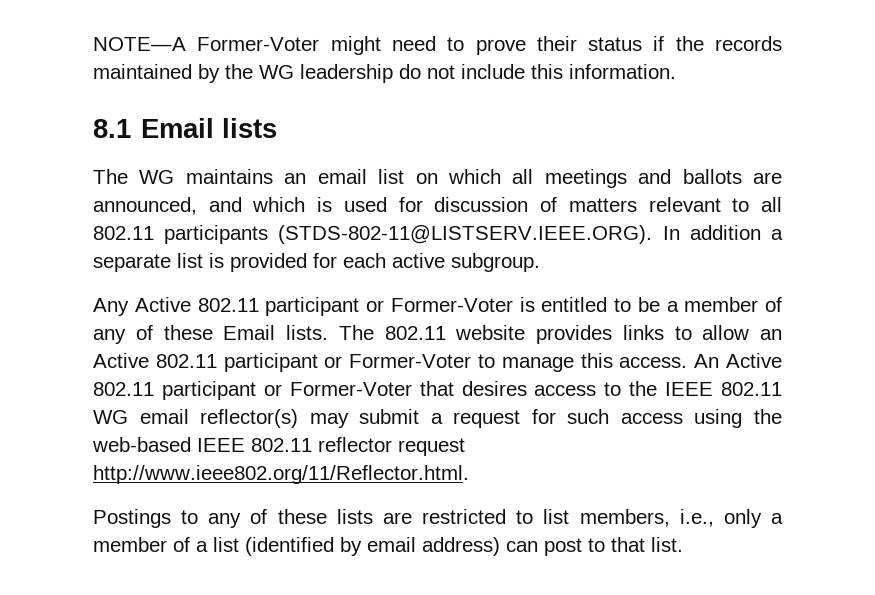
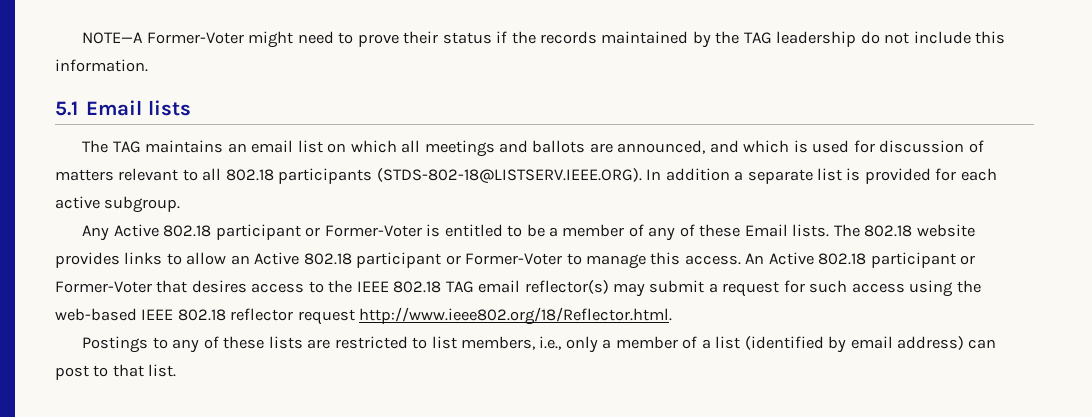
[259,65,294,79] WG -> [743,32,772,44] TAG
[93,119,131,138] 8.1 -> [55,101,78,116] 5.1
[139,170,175,184] WG -> [112,141,141,153] TAG
[93,225,653,244] 802.11 participants (STDS-802-11@LISTSERV.IEEE.ORG). -> [225,168,642,184] 802.18 participants (STDS-802-18@LISTSERV.IEEE.ORG).
[197,298,259,312] 802.11 -> [163,225,212,237] 802.18
[384,326,446,340] 802.11 -> [864,225,913,237] 802.18
[155,354,217,368] 802.11 -> [303,253,352,265] 802.18
[93,382,154,396] 802.11 -> [818,253,867,265] 802.18
[720,382,782,396] [93,410,128,424] 802.11 WG -> [393,281,474,293] 802.18 TAG
[251,438,312,452] 802.11 -> [177,309,226,321] 802.18
[93,465,469,484] http://www.ieee802.org/11/Reflector.html. -> [359,307,673,325] http://www.ieee802.org/18/Reflector.html.

